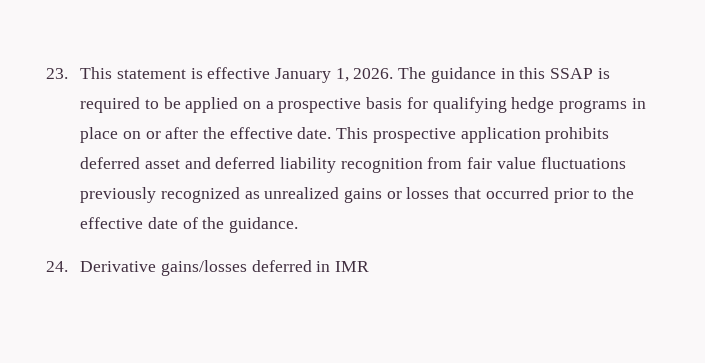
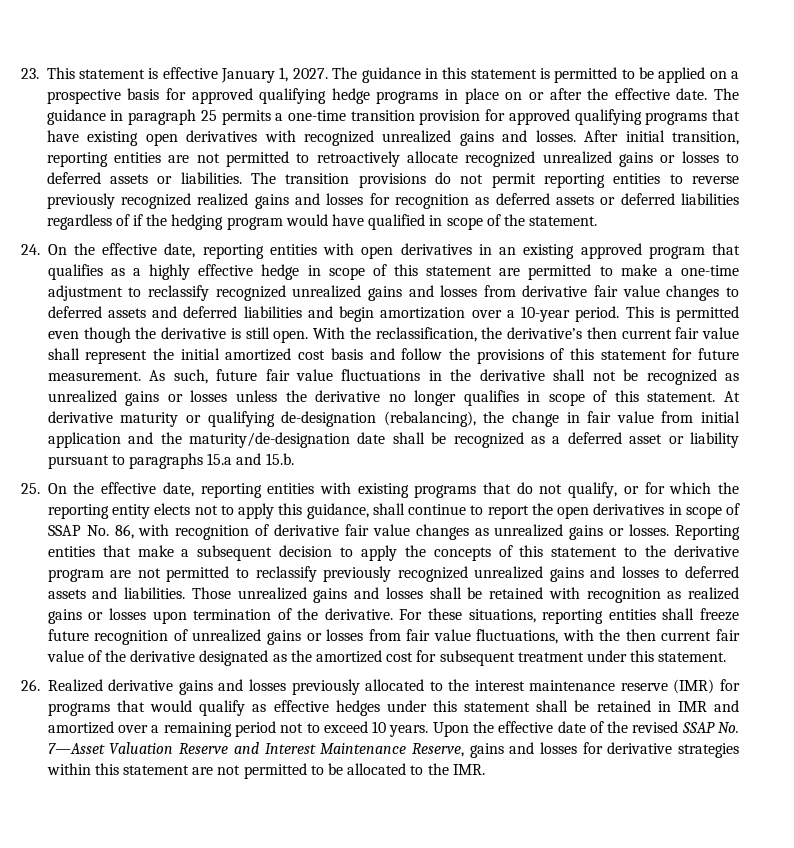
[353,68,394,79] 2026. -> [292,68,328,79] 2027.
[550,68,610,79] [80,97,141,113] SSAP is required -> [470,67,618,83] statement is permitted
(428, 103) none -> [191,88,253,104] approved
[336,127,610,143] [80,157,626,173] [80,187,157,203] This prospective application prohibits deferred asset and deferred liability recognition from fair value fluctuations previously -> [714,88,740,100] [46,109,740,125] [46,130,739,146] [46,151,740,167] [46,172,740,188] [46,193,740,209] [46,214,598,230] [21,243,740,259] [47,264,739,280] [47,285,739,301] [47,306,739,322] [47,327,739,343] [47,348,739,364] [47,369,639,384] The guidance in paragraph 25 permits a one-time transition provision for approved qualifying programs that have existing open derivatives with recognized unrealized gains and losses. After initial transition, reporting entities are not permitted to retroactively allocate recognized unrealized gains or losses to deferred assets or liabilities. The transition provisions do not permit reporting entities to reverse previously recognized realized gains and losses for recognition as deferred assets or deferred liabilities regardless of if the hedging program would have qualified in scope of the statement. // 24. On the effective date, reporting entities with open derivatives in an existing approved program that qualifies as a highly effective hedge in scope of this statement are permitted to make a one-time adjustment to reclassify recognized unrealized gains and losses from derivative fair value changes to deferred assets and deferred liabilities and begin amortization over a 10-year period. This is permitted even though the derivative is still open. With the reclassification, the derivative’s then current fair value shall represent the initial amortized cost basis and follow the provisions of this statement for future measurement. As such, future fair value fluctuations in the derivative shall not be
[454,187,608,203] that occurred prior to -> [235,390,740,406] [47,411,740,427] [47,432,739,448] [47,453,294,469] [21,482,739,498] [47,503,740,519] [47,524,740,540] [47,545,739,561] [47,566,739,582] [47,587,739,603] [47,608,739,624] [47,629,740,645] [46,650,727,666] [21,679,740,695] [47,700,739,716] [47,721,469,737] unless the derivative no longer qualifies in scope of this statement. At derivative maturity or qualifying de-designation (rebalancing), the change in fair value from initial application and the maturity/de-designation date shall be recognized as a deferred asset or liability pursuant to paragraphs 15.a and 15.b. // 25. On the effective date, reporting entities with existing programs that do not qualify, or for which the reporting entity elects not to apply this guidance, shall continue to report the open derivatives in scope of SSAP No. 86, with recognition of derivative fair value changes as unrealized gains or losses. Reporting entities that make a subsequent decision to apply the concepts of this statement to the derivative program are not permitted to reclassify previously recognized unrealized gains and losses to deferred assets and liabilities. Those unrealized gains and losses shall be retained with recognition as realized gains or losses upon termination of the derivative. For these situations, reporting entities shall freeze future recognition of unrealized gains or losses from fair value fluctuations, with the then current fair value of the derivative designated as the amortized cost for subsequent treatment under this statement. // 26. Realized derivative gains and losses previously allocated to the interest maintenance reserve (IMR) for programs that would qualify as effective hedges under this statement shall be retained in IMR and amortized over a remaining period not to exceed 10 years. Upon
[228,217,298,233] [46,260,369,276] guidance. // 24. Derivative gains/losses deferred in IMR -> [632,721,739,733] [47,742,739,758] [46,763,485,779] revised SSAP No. 7—Asset Valuation Reserve and Interest Maintenance Reserve, gains and losses for derivative strategies within this statement are not permitted to be allocated to the IMR.

